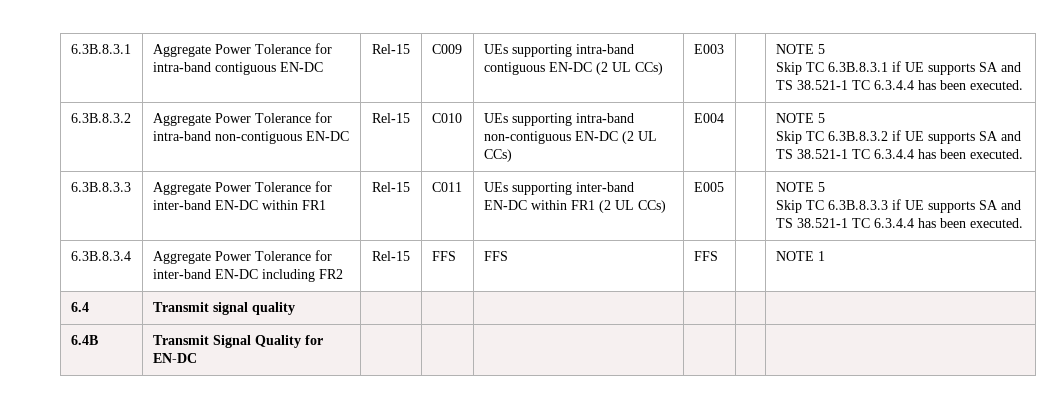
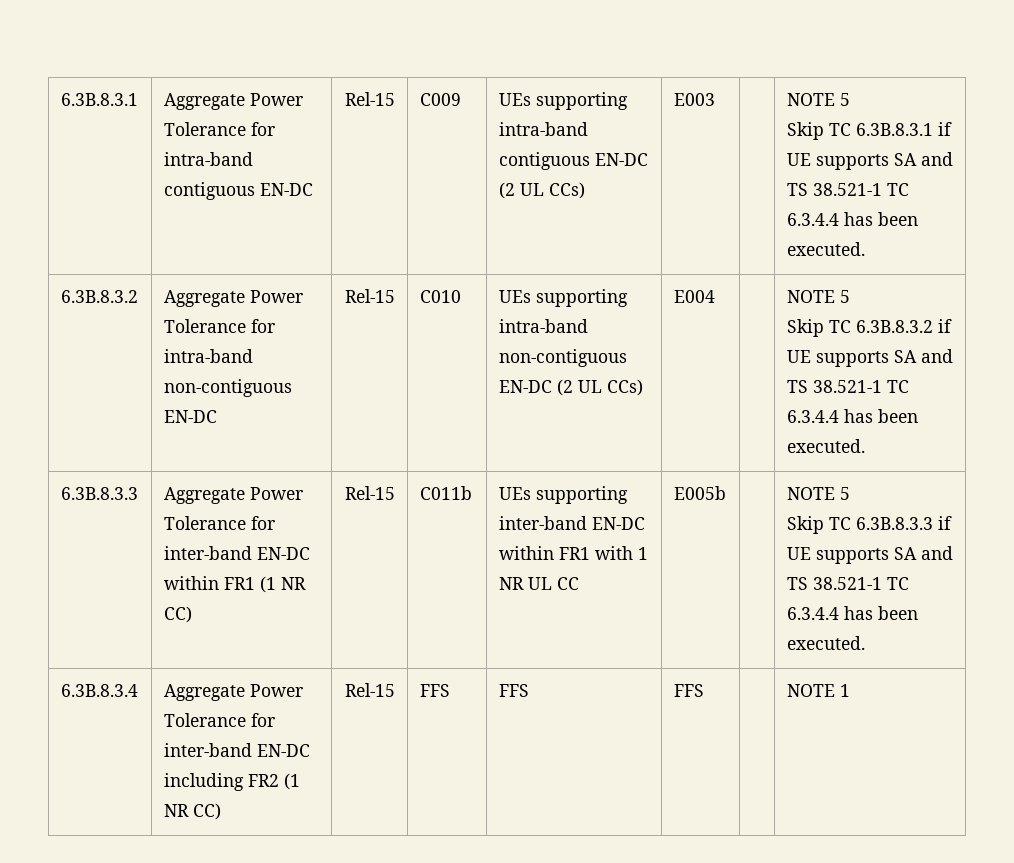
[372,182,410,192] [431,182,462,192] | Rel-15 | C011 -> [259,576,306,593] [163,606,192,623] [344,486,395,500] [419,486,472,500] (1 NR CC) | Rel-15 | C011b
[598,200,666,213] [693,182,724,192] (2 UL CCs) | E005 -> [594,546,648,560] [498,577,579,590] [673,486,726,500] with 1 NR UL CC | E005b
(343, 274) none -> [283,773,300,790] [163,803,221,820] (1 NR CC)
[70,302,89,312] [152,302,295,315] [70,335,98,345] [152,335,323,348] [152,353,197,363] // 6.4 | Transmit signal quality | | | | | | // 6.4B | Transmit Signal Quality for EN-DC | | | | | | -> (850, 690) none

